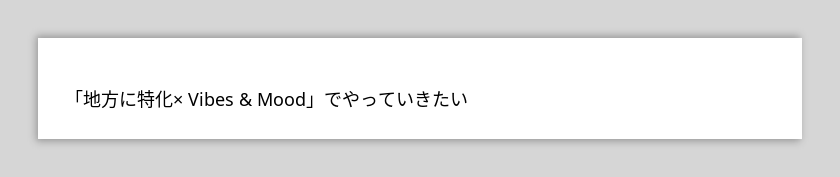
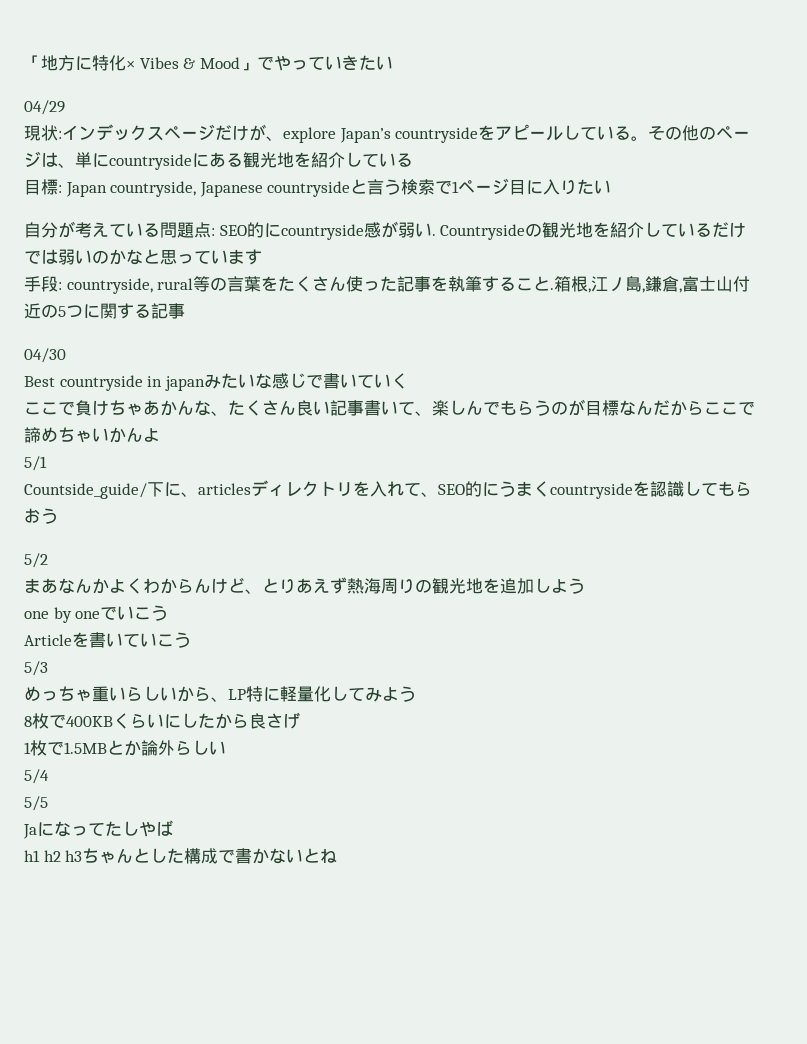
(468, 99) none -> [24,100,65,115] [24,124,751,143] [24,151,413,170] [24,178,612,197] [24,221,747,240] [24,249,262,265] [24,276,751,294] [24,303,185,319] [24,348,66,363] [24,373,408,391] [24,399,755,416] [24,427,160,443] [24,456,47,471] [24,480,752,499] [24,508,58,524] [24,553,48,568] [24,577,585,594] [24,605,169,623] [24,632,191,648] [24,661,48,676] [24,686,416,702] [24,712,300,729] [24,740,226,756] [24,769,49,784] [24,796,48,811] [23,820,173,839] [24,848,338,864] // 04/29 // 現状:インデックスページだけが、explore Japan’s countrysideをアピールしている。その他のページは、単にcountrysideにある観光地を紹介している // 目標: Japan countryside, Japanese countrysideと言う検索で1ページ目に入りたい // 自分が考えている問題点: SEO的にcountryside感が弱い. Countrysideの観光地を紹介しているだけでは弱いのかなと思っています // 手段: countryside, rural等の言葉をたくさん使った記事を執筆すること.箱根,江ノ島,鎌倉,富士山付近の5つに関する記事 // 04/30 // Best countryside in japanみたいな感じで書いていく // ここで負けちゃあかんな、たくさん良い記事書いて、楽しんでもらうのが目標なんだからここで諦めちゃいかんよ // 5/1 // Countside_guide/下に、articlesディレクトリを入れて、SEO的にうまくcountrysideを認識してもらおう // 5/2 // まあなんかよくわからんけど、とりあえず熱海周りの観光地を追加しよう // one by oneでいこう // Articleを書いていこう // 5/3 // めっちゃ重いらしいから、LP特に軽量化してみよう // 8枚で400KBくらいにしたから良さげ // 1枚で1.5MBとか論外らしい // 5/4 // 5/5 // Jaになってたしやば // h1 h2 h3ちゃんとした構成で書かないとね

